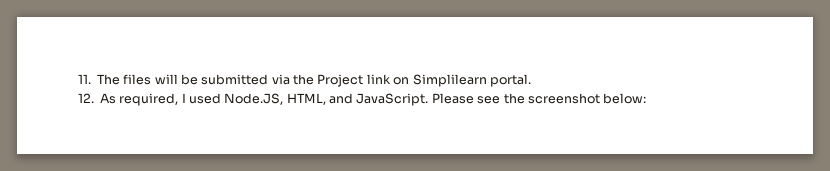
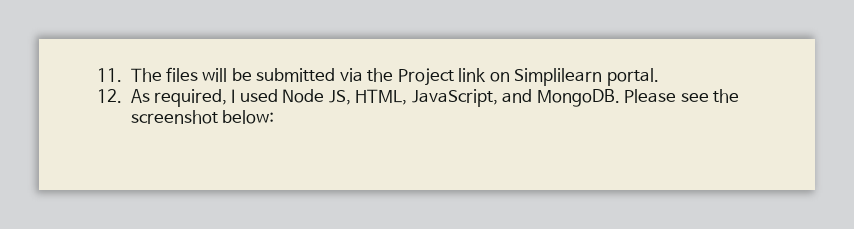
[224,93,429,106] Node.JS, HTML, and JavaScript. -> [282,89,620,107] Node JS, HTML, JavaScript, and MongoDB.

